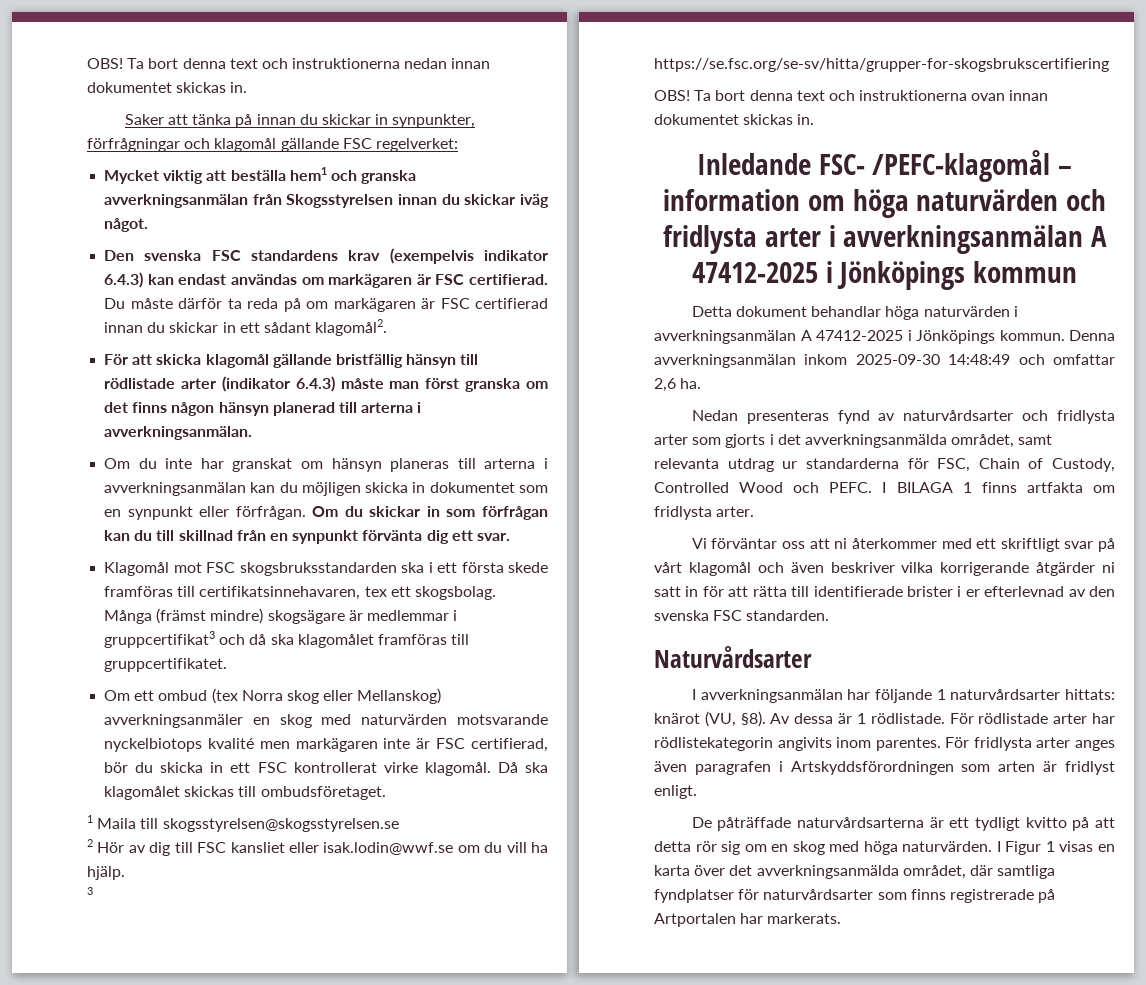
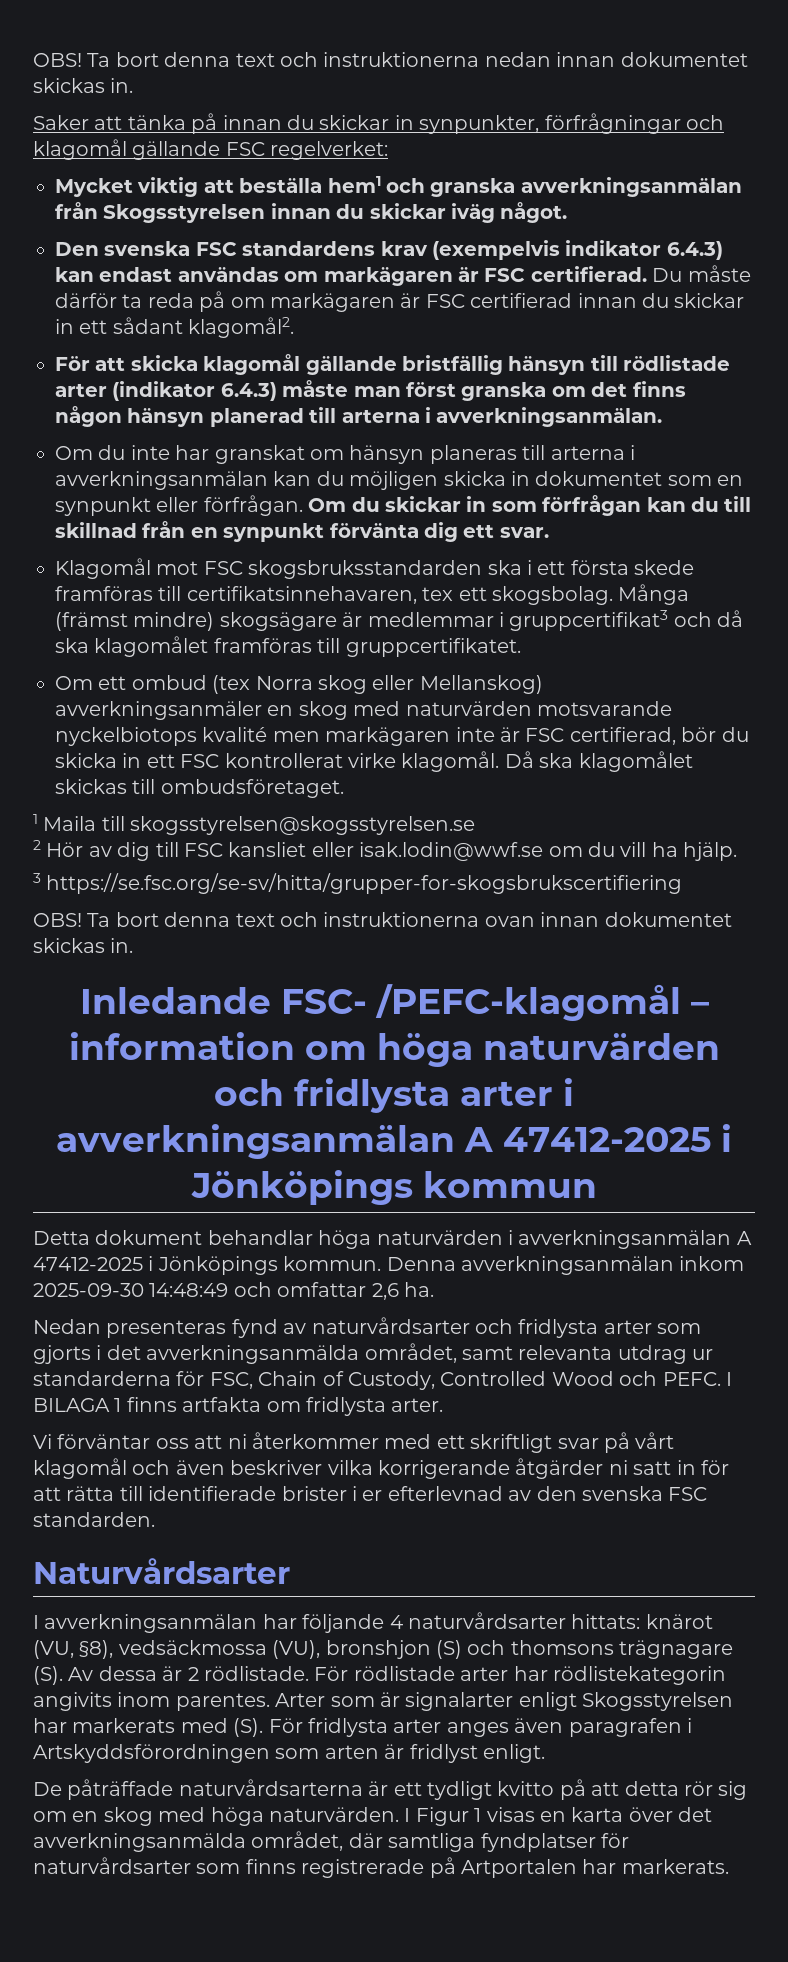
[936,689,946,700] 1 -> [389,1615,403,1629] 4
[740,711,766,727] §8). -> [79,1640,734,1659] [33,1666,63,1685] §8), vedsäckmossa (VU), bronshjon (S) och thomsons trägnagare (S).
[856,713,866,724] 1 -> [187,1667,199,1681] 2
(941, 744) none -> [275,1692,734,1711] [33,1718,264,1737] Arter som är signalarter enligt Skogsstyrelsen har markerats med (S).

